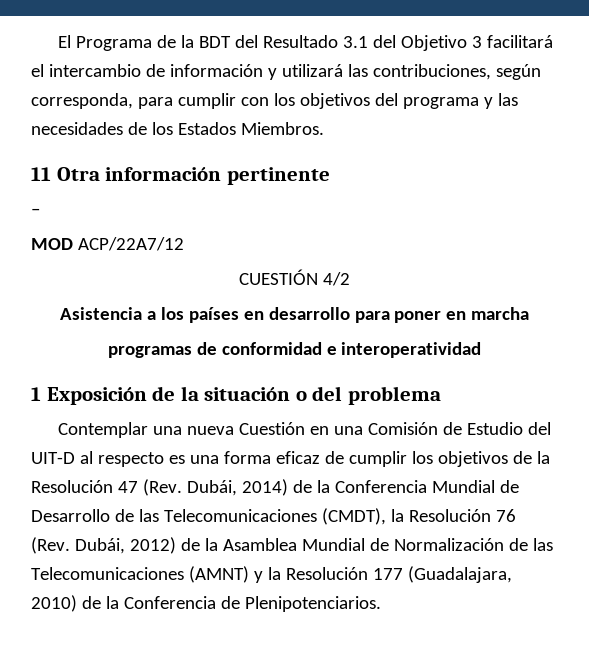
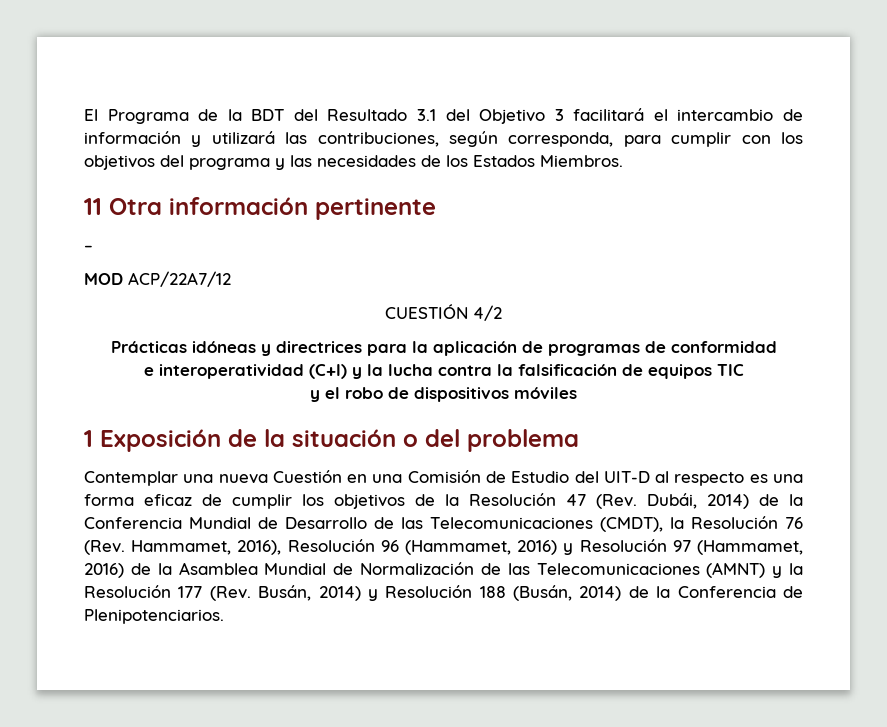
[59,307,530,323] Asistencia a los países en desarrollo para poner en marcha // -> [110,341,543,356] Prácticas idóneas y directrices para la aplicación de
(322, 348) none -> (777, 347) //
(482, 350) none -> [308,364,744,379] [310,387,577,402] (C+I) y la lucha contra la falsificación de equipos TIC // y el robo de dispositivos móviles
[74,537,176,554] Dubái, 2012) -> [131,539,803,555] [84,563,124,578] Hammamet, 2016), Resolución 96 (Hammamet, 2016) y Resolución 97 (Hammamet, 2016)
[407,566,512,583] [31,595,77,612] (Guadalajara, 2010) -> [209,585,622,601] (Rev. Busán, 2014) y Resolución 188 (Busán, 2014)

